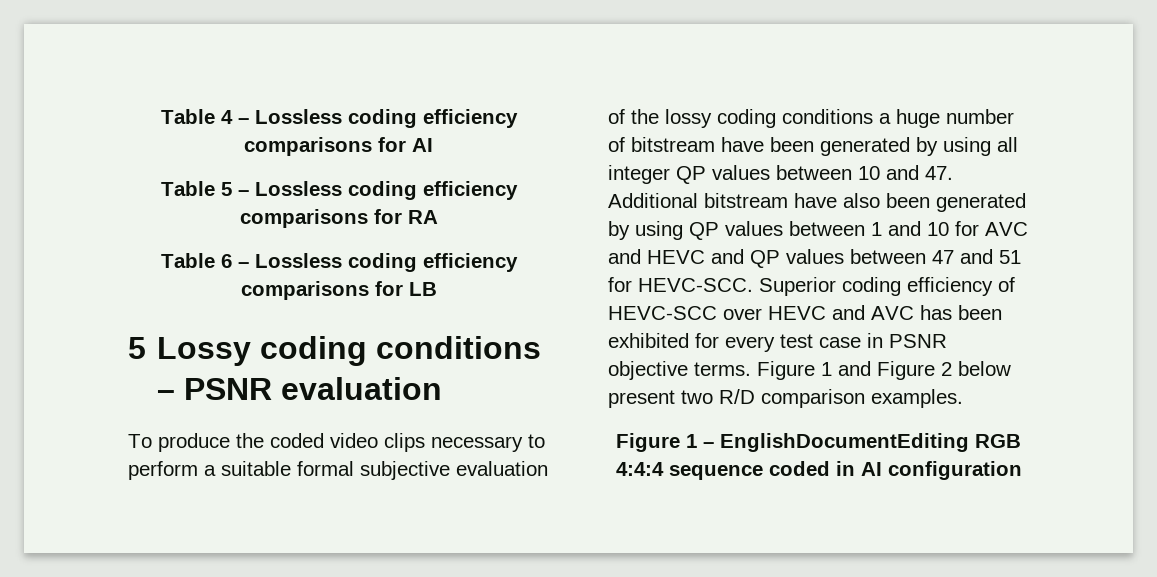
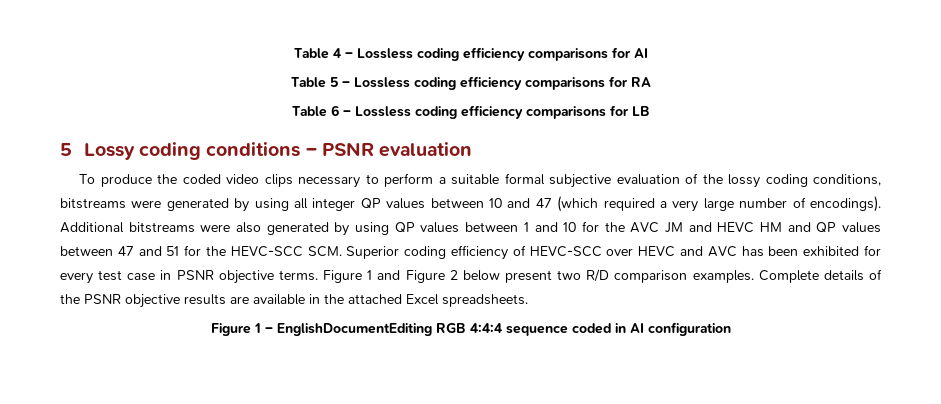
[782,109,1014,128] [608,137,814,152] conditions a huge number of bitstream have been -> [813,174,882,186] [60,198,162,209] conditions, bitstreams were
[925,166,953,180] [608,193,930,208] 47. Additional bitstream have also been -> [535,196,881,212] [60,222,262,233] 47 (which required a very large number of encodings). Additional bitstreams were also
[985,222,1028,236] AVC -> [604,222,683,233] the AVC JM
(705, 257) none -> [759,222,782,232] HM
[638,278,753,292] HEVC-SCC. -> [206,246,342,257] the HEVC-SCC SCM.
(963, 398) none -> [758,269,882,283] [60,294,528,308] Complete details of the PSNR objective results are available in the attached Excel spreadsheets.

